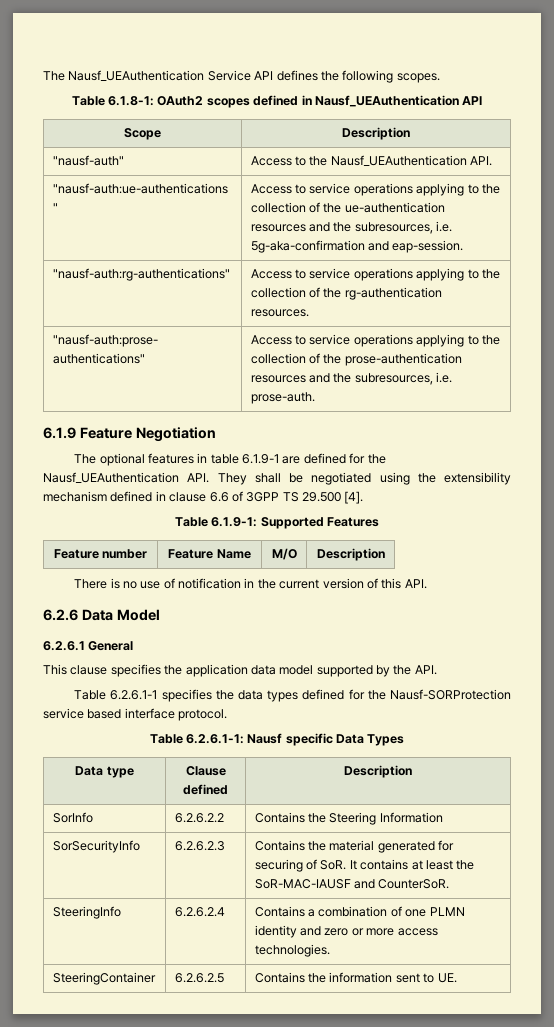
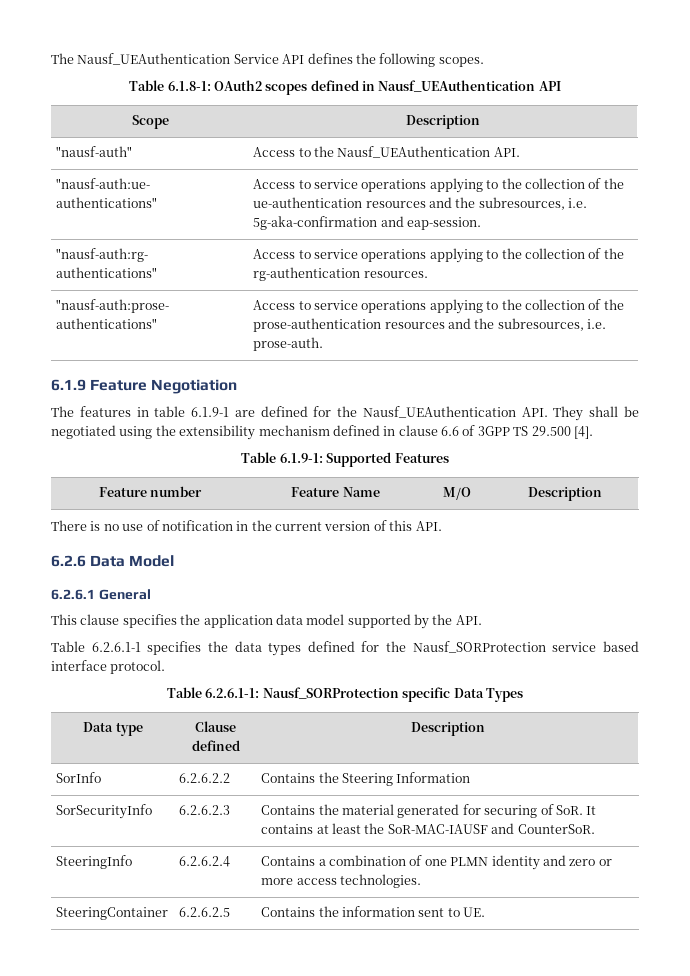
[99,453,145,466] optional -> (74, 411) none
[390,689,512,700] Nausf-SORProtection -> [412,641,546,653] Nausf_SORProtection
[247,733,283,744] Nausf -> [262,687,399,699] Nausf_SORProtection

